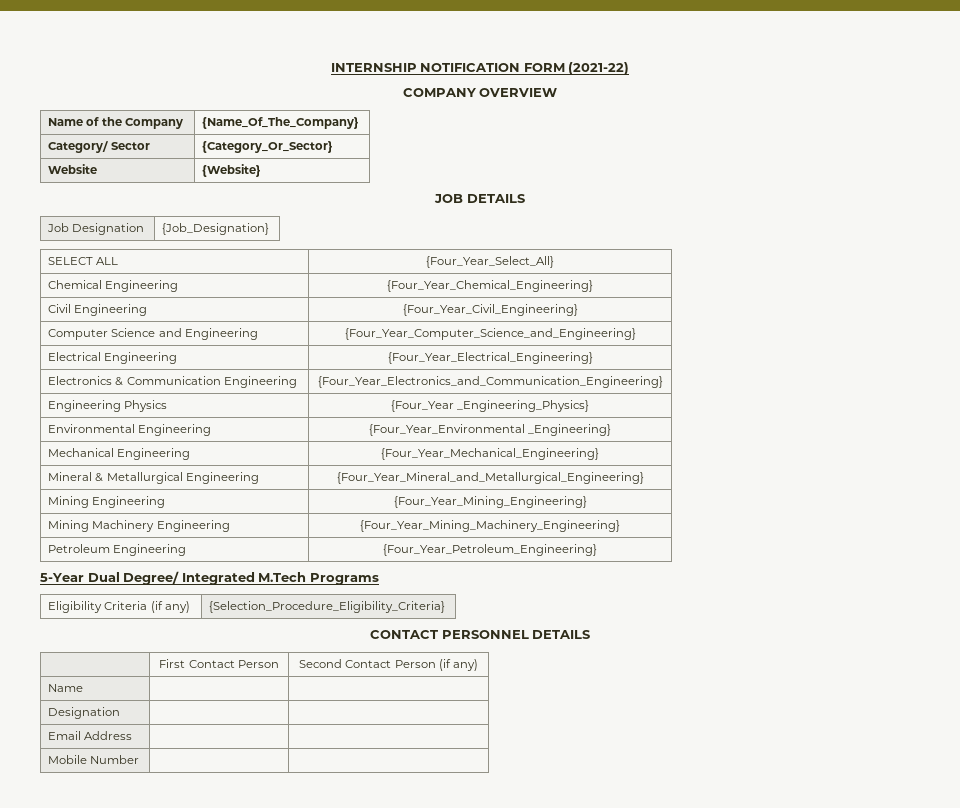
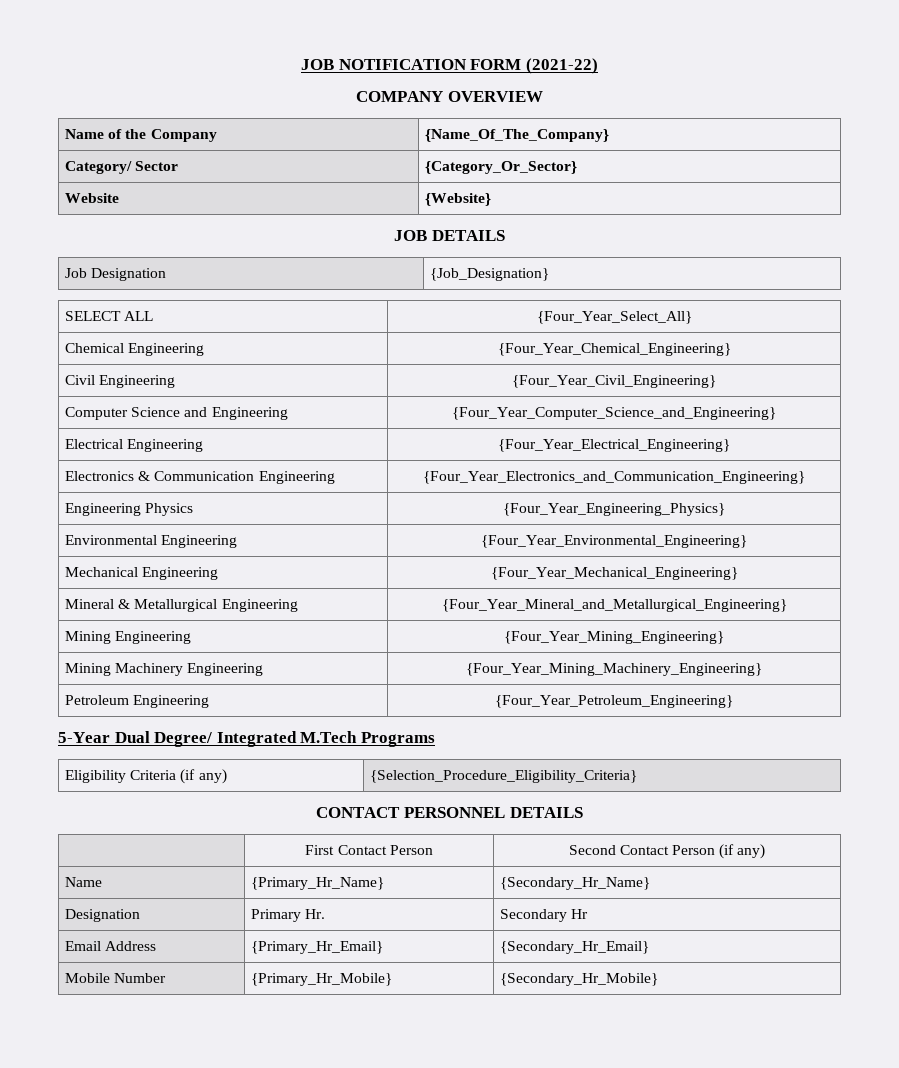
[330,63,417,72] INTERNSHIP -> [301,59,335,70] JOB
[390,400,590,412] {Four_Year _Engineering_Physics} -> [503,503,725,516] {Four_Year_Engineering_Physics}
[368,424,612,436] {Four_Year_Environmental _Engineering} -> [481,535,747,548] {Four_Year_Environmental_Engineering}
[48,707,121,719] | // Designation | | -> [251,877,385,890] [500,877,651,890] [65,909,141,922] [251,909,326,922] [500,909,589,922] {Primary_Hr_Name} | {Secondary_Hr_Name} // Designation | Primary Hr. | Secondary Hr
(133, 735) | -> [251,941,384,954] [500,941,650,954] {Primary_Hr_Email} | {Secondary_Hr_Email}
(140, 759) | -> [251,973,393,986] [500,973,659,986] {Primary_Hr_Mobile} | {Secondary_Hr_Mobile}

